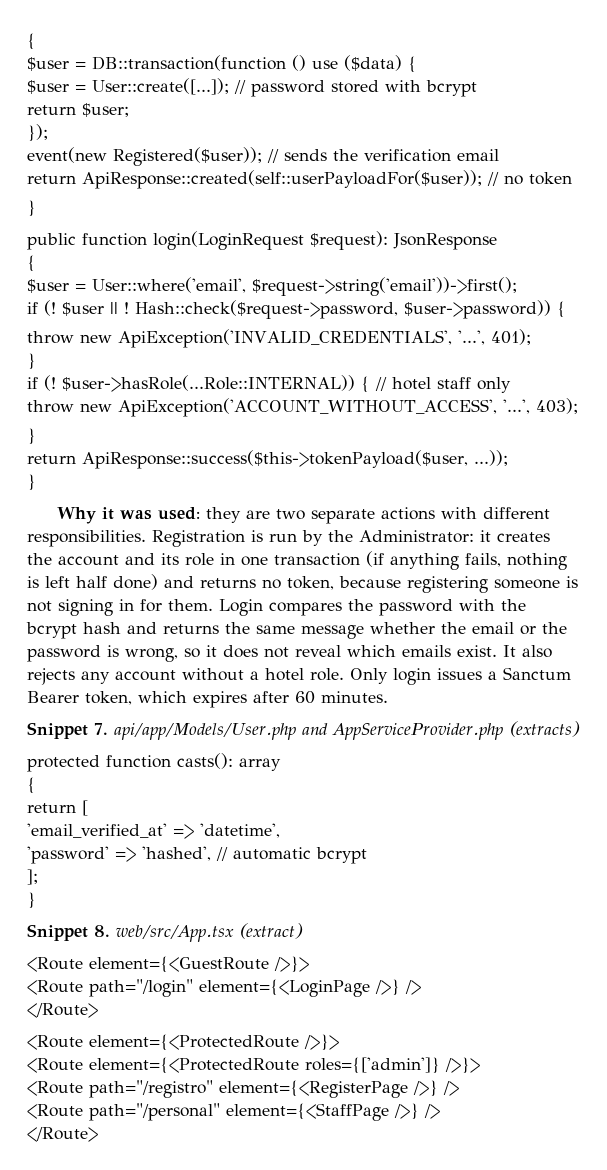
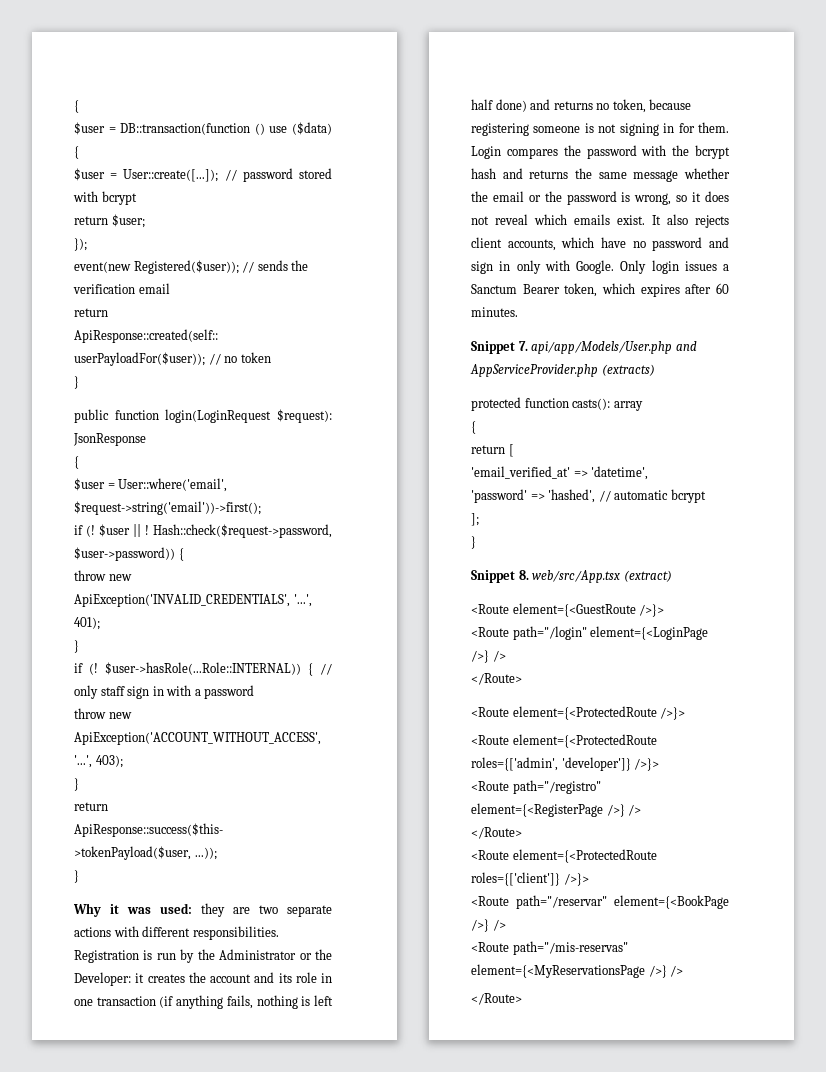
[392,377,511,393] hotel staff only -> [74,685,255,699] only staff sign in with a password
[359,530,474,543] Administrator: -> [219,949,332,960] [74,972,131,986] Administrator or the Developer:
[81,668,344,684] any account without a hotel role. -> [471,237,729,251] [471,260,614,274] client accounts, which have no password and sign in only with Google.
[305,1057,440,1074] roles={['admin']} -> [471,757,631,771] roles={['admin', 'developer']}
[27,1103,389,1121] // <Route path="/personal" element={<StaffPage -> [471,827,522,839] [471,849,657,863] [471,872,589,886] [471,895,729,909] [471,919,506,932] [471,941,628,955] [471,964,645,978] // </Route> // <Route element={<ProtectedRoute roles={['client']} />}> // <Route path="/reservar" element={<BookPage />} /> // <Route path="/mis-reservas" element={<MyReservationsPage

